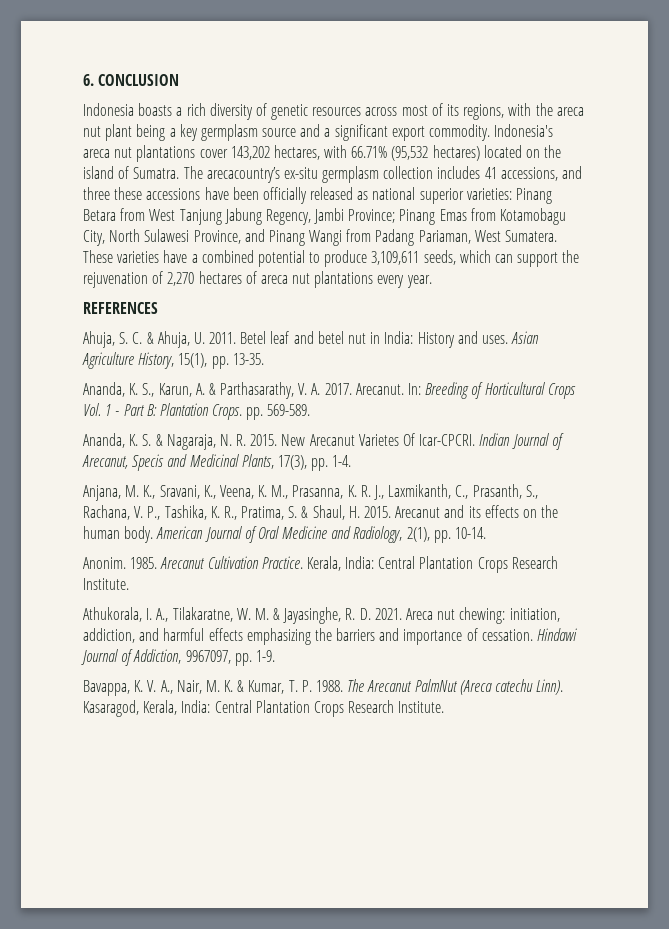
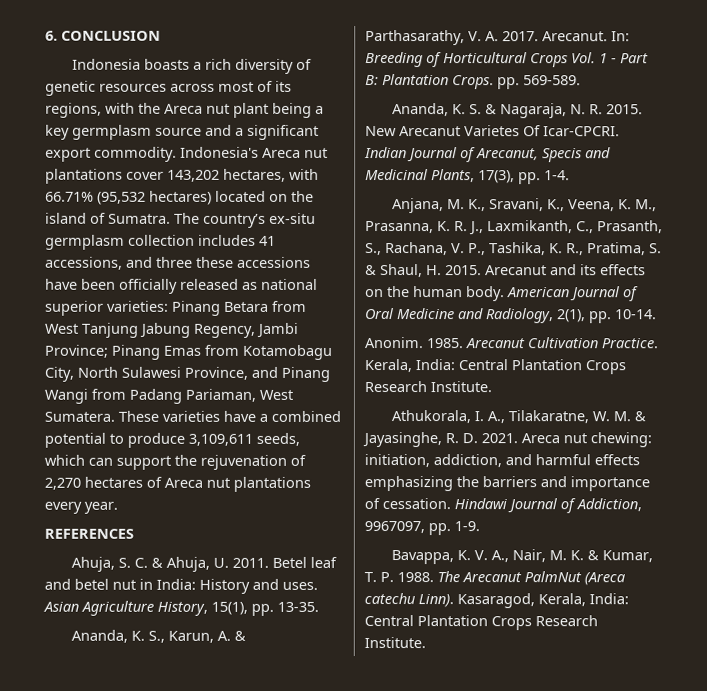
[556,107,584,116] areca -> [164,103,203,114] Areca
[83,149,110,158] areca -> [262,147,301,158] Areca
[206,167,280,183] arecacountry’s -> [203,213,266,228] country’s
[260,275,288,284] areca -> [164,477,203,488] Areca

